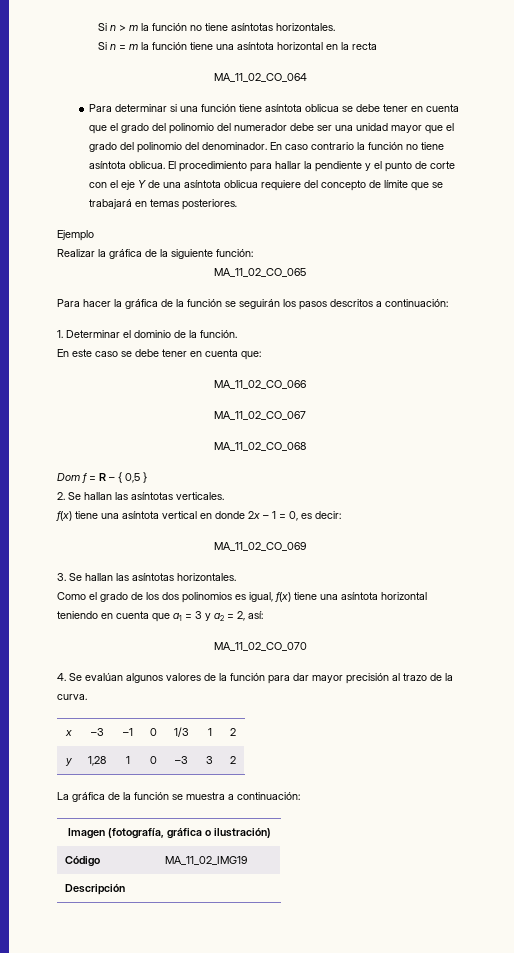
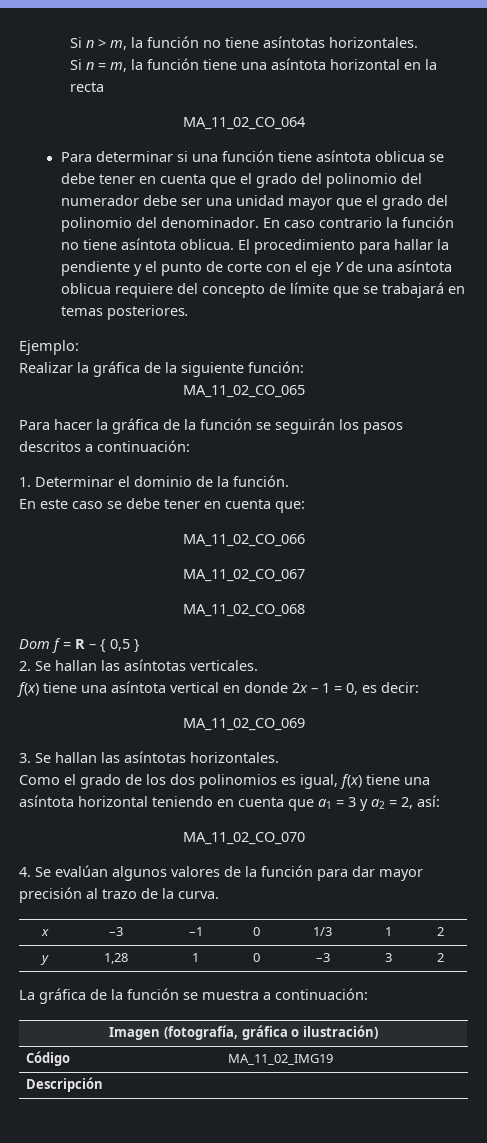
[128,25,138,31] m -> [110,40,128,50] m,
[128,44,138,50] m -> [110,62,128,72] m,
[57,230,94,241] Ejemplo -> [19,340,79,355] Ejemplo:

